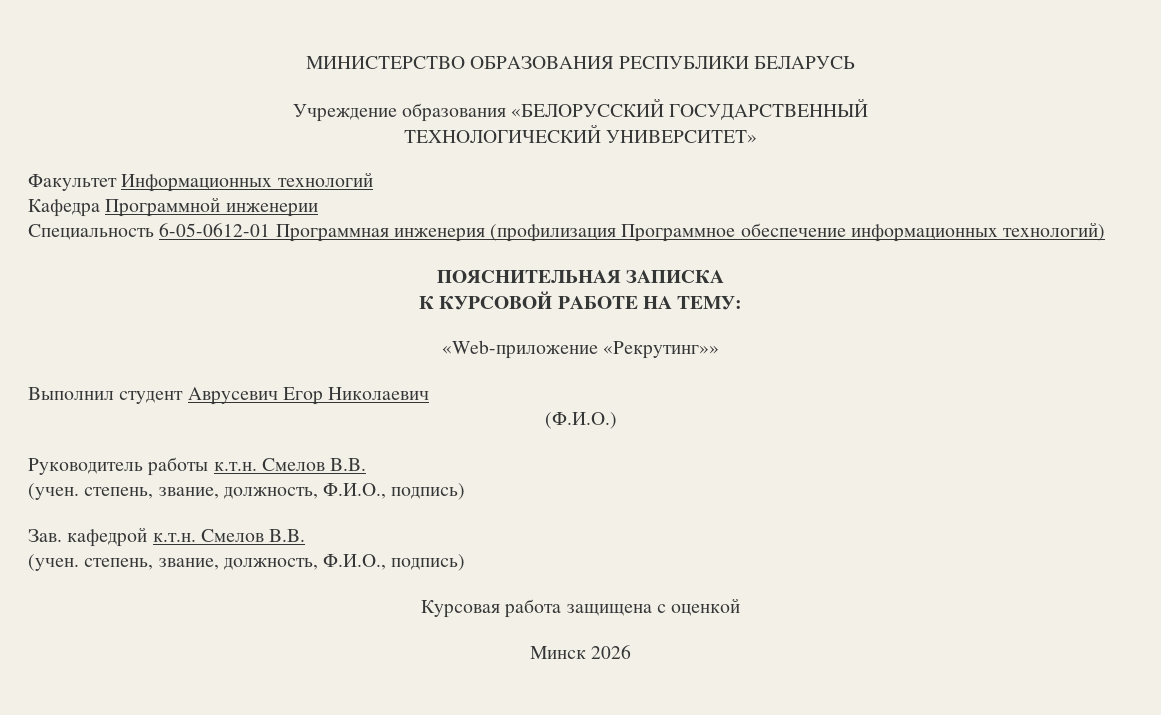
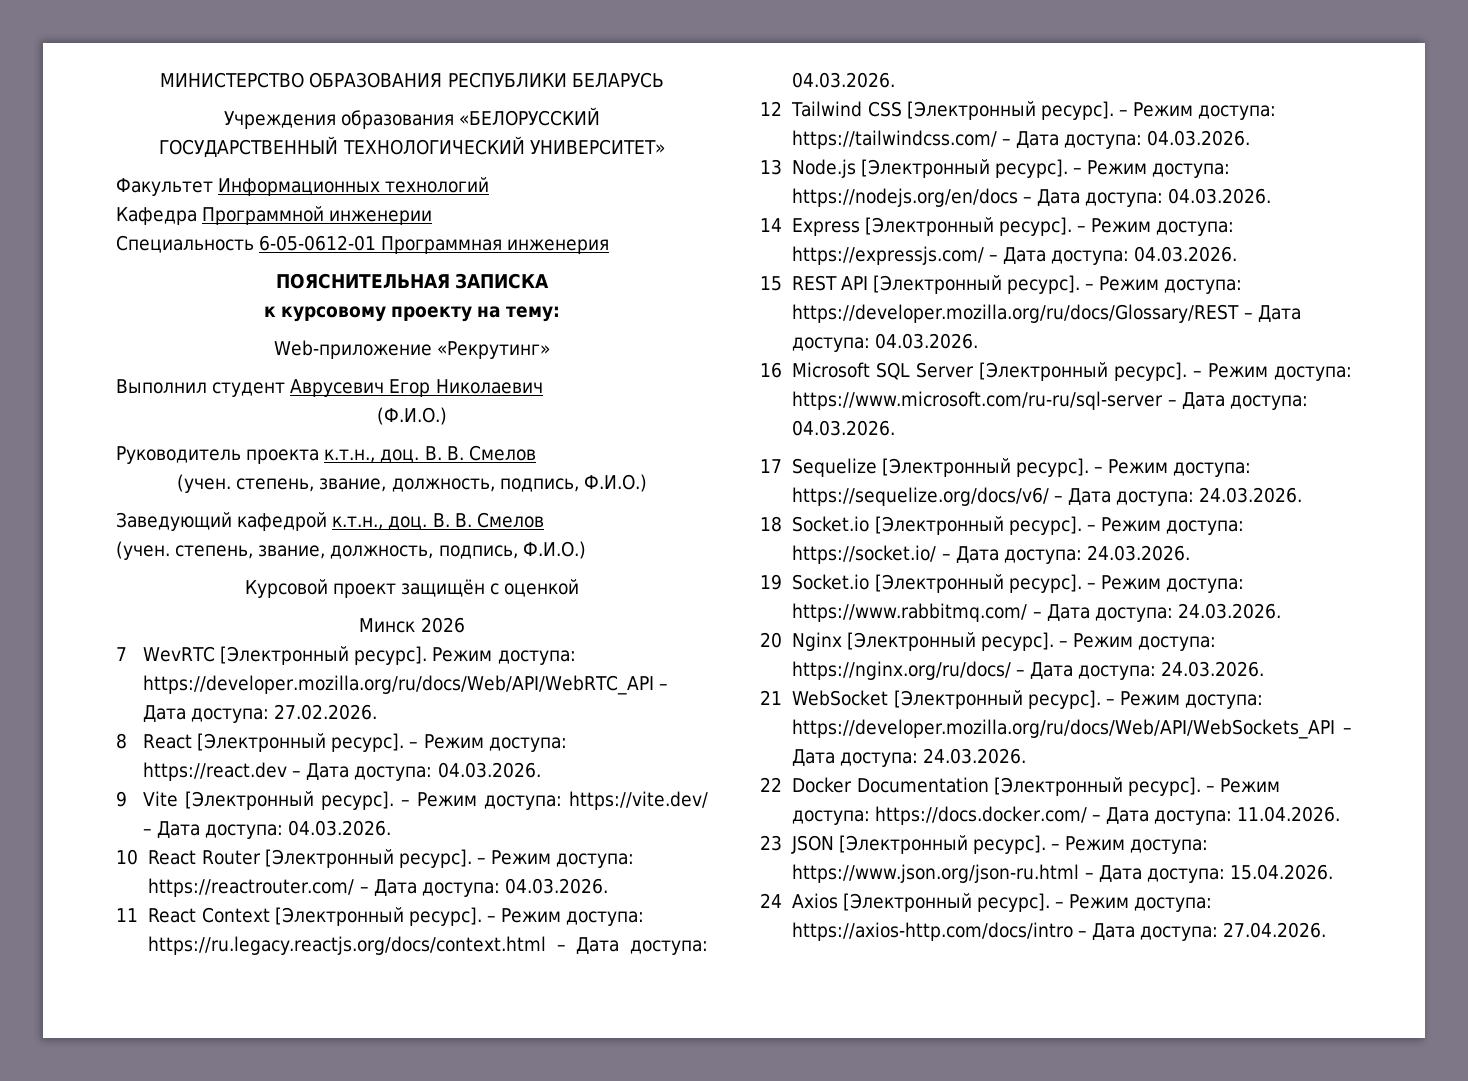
[292,104,397,122] Учреждение -> [223,111,336,129] Учреждения
(665, 107) none -> (601, 116) //
(869, 109) // -> (339, 146) none
[490,222,1106,242] [436,270,725,283] [418,291,743,310] [441,340,720,359] (профилизация Программное обеспечение информационных технологий) // ПОЯСНИТЕЛЬНАЯ ЗАПИСКА // К КУРСОВОЙ РАБОТЕ НА ТЕМУ: // «Web-приложение «Рекрутинг»» -> [275,273,550,289] [263,306,561,322] [273,340,551,359] // ПОЯСНИТЕЛЬНАЯ ЗАПИСКА // к курсовому проекту на тему: // Web-приложение «Рекрутинг»
[147,457,367,476] [28,483,466,500] [28,527,306,547] [28,554,466,571] [420,599,652,618] работы к.т.н. Смелов В.В. // (учен. степень, звание, должность, Ф.И.О., подпись) // Зав. кафедрой к.т.н. Смелов В.В. // (учен. степень, звание, должность, Ф.И.О., подпись) // Курсовая работа защищена -> [246,445,536,464] [177,474,647,493] [116,512,544,531] [116,541,586,560] [244,579,485,598] проекта к.т.н., доц. В. В. Смелов // (учен. степень, звание, должность, подпись, Ф.И.О.) // Заведующий кафедрой к.т.н., доц. В. В. Смелов // (учен. степень, звание, должность, подпись, Ф.И.О.) // Курсовой проект защищён
(632, 652) none -> [116,646,576,665] [143,675,669,695] [143,704,378,723] [116,733,567,752] [143,762,541,781] [116,791,708,810] [143,820,392,839] [116,849,635,868] [147,878,609,897] [116,907,645,926] [147,936,708,955] [791,72,895,88] [760,101,1277,120] [791,130,1251,149] [760,159,1231,178] [791,188,1272,207] [760,217,1235,236] [791,246,1238,265] [760,275,1243,294] [791,304,1301,323] [791,333,978,352] [760,362,1352,381] [791,391,1308,410] [791,420,895,436] [760,458,1252,477] [791,487,1303,506] [760,516,1245,535] [791,545,1191,564] [760,574,1245,593] [791,603,1282,622] [760,632,1217,651] [791,661,1265,680] [760,690,1264,709] [791,719,1352,739] [791,748,1026,767] [760,777,1281,796] [791,806,1341,825] [760,835,1209,854] [791,864,1334,883] [760,893,1213,912] [791,922,1327,941] // 7 WevRTC [Электронный ресурс]. Режим доступа: https://developer.mozilla.org/ru/docs/Web/API/WebRTC_API – Дата доступа: 27.02.2026. // 8 React [Электронный ресурс]. – Режим доступа: https://react.dev – Дата доступа: 04.03.2026. // 9 Vite [Электронный ресурс]. – Режим доступа: https://vite.dev/ – Дата доступа: 04.03.2026. // 10 React Router [Электронный ресурс]. – Режим доступа: https://reactrouter.com/ – Дата доступа: 04.03.2026. // 11 React Context [Электронный ресурс]. – Режим доступа: https://ru.legacy.reactjs.org/docs/context.html – Дата доступа: 04.03.2026. // 12 Tailwind CSS [Электронный ресурс]. – Режим доступа: https://tailwindcss.com/ – Дата доступа: 04.03.2026. // 13 Node.js [Электронный ресурс]. – Режим доступа: https://nodejs.org/en/docs – Дата доступа: 04.03.2026. // 14 Express [Электронный ресурс]. – Режим доступа: https://expressjs.com/ – Дата доступа: 04.03.2026. // 15 REST API [Электронный ресурс]. – Режим доступа: https://developer.mozilla.org/ru/docs/Glossary/REST – Дата доступа: 04.03.2026. // 16 Microsoft SQL Server [Электронный ресурс]. – Режим доступа: https://www.microsoft.com/ru-ru/sql-server – Дата доступа: 04.03.2026. // 17 Sequelize [Электронный ресурс]. – Режим доступа: https://sequelize.org/docs/v6/ – Дата доступа: 24.03.2026. // 18 Socket.io [Электронный ресурс]. – Режим доступа: https://socket.io/ – Дата доступа: 24.03.2026. // 19 Socket.io [Электронный ресурс]. – Режим доступа: https://www.rabbitmq.com/ – Дата доступа: 24.03.2026. // 20 Nginx [Электронный ресурс]. – Режим доступа: https://nginx.org/ru/docs/ – Дата доступа: 24.03.2026. // 21 WebSocket [Электронный ресурс]. – Режим доступа: https://developer.mozilla.org/ru/docs/Web/API/WebSockets_API – Дата доступа: 24.03.2026. // 22 Docker Documentation [Электронный ресурс]. – Режим доступа: https://docs.docker.com/ – Дата доступа: 11.04.2026. // 23 JSON [Электронный ресурс]. – Режим доступа: https://www.json.org/json-ru.html – Дата доступа: 15.04.2026. // 24 Axios [Электронный ресурс]. – Режим доступа: https://axios-http.com/docs/intro – Дата доступа: 27.04.2026.

